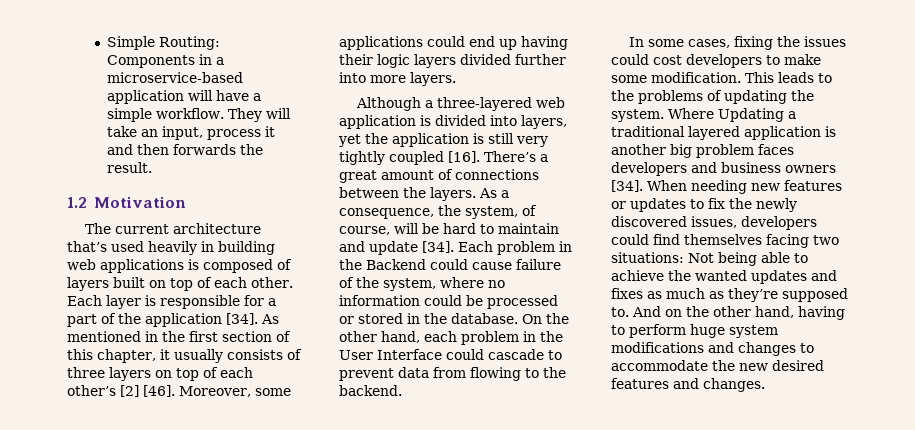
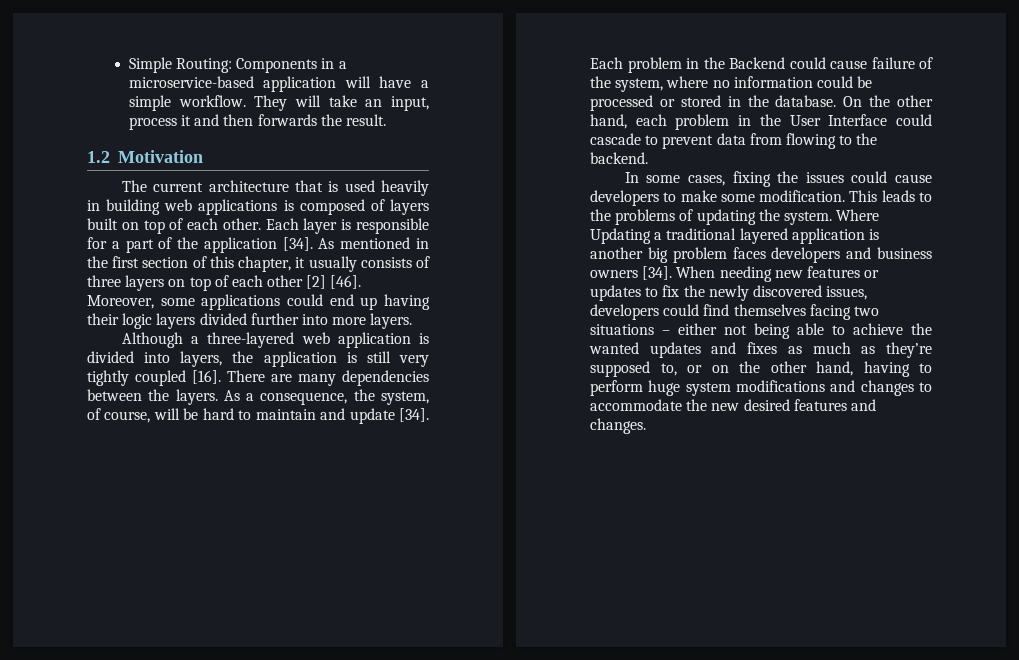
[67,241,107,252] that’s -> [294,180,339,192] that is
[67,385,116,396] other’s -> [267,275,304,287] other
[338,134,361,147] yet -> (223, 359) none
[484,151,548,162] [339,169,539,183] There’s a great amount of connections -> [227,370,429,386] There are many dependencies
[653,55,682,65] cost -> [895,174,932,183] cause
[611,252,714,263] situations: Not -> [590,323,747,335] situations – either not
[611,306,661,317] to. And -> [660,363,702,376] to, or

